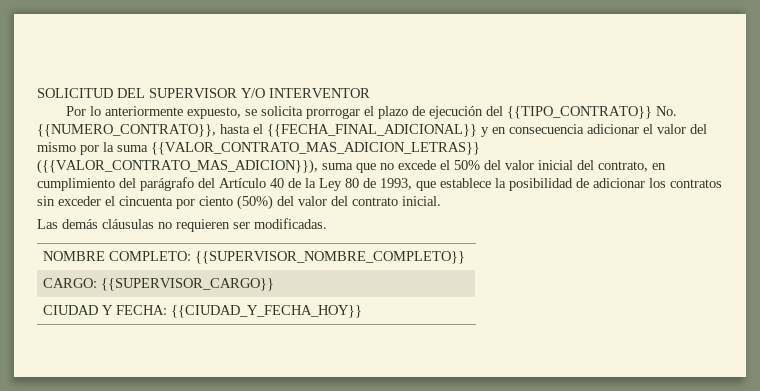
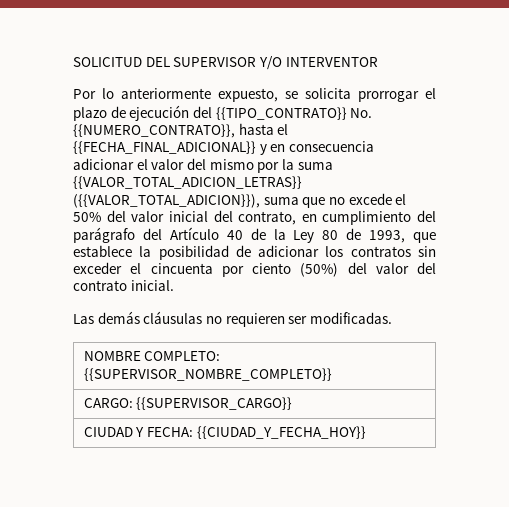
[151,142,480,155] [37,159,318,174] {{VALOR_CONTRATO_MAS_ADICION_LETRAS}} ({{VALOR_CONTRATO_MAS_ADICION}}), -> [73,176,302,189] [73,194,260,208] {{VALOR_TOTAL_ADICION_LETRAS}} ({{VALOR_TOTAL_ADICION}}),

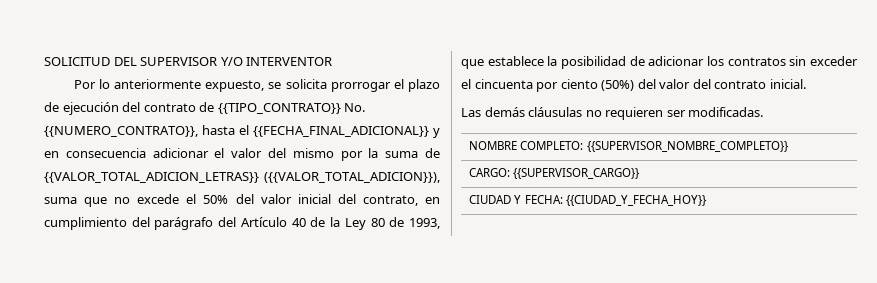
(212, 112) none -> [143,102,215,112] contrato de
(333, 166) none -> [425,148,441,158] de

